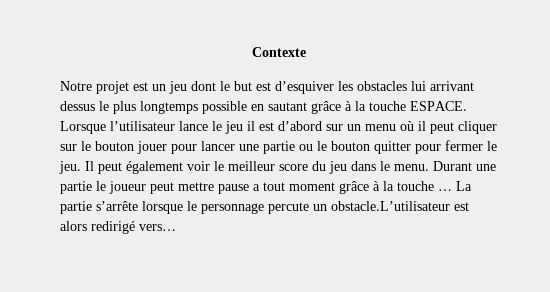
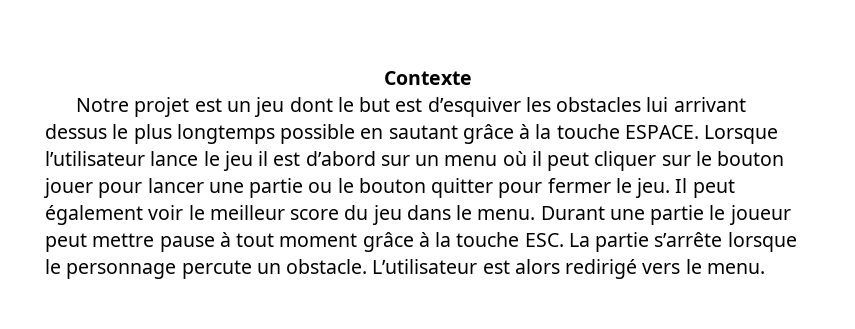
[253,184,260,191] a -> [219,232,231,247] à
[438,189,452,191] … -> [524,233,564,247] ESC.
[331,201,450,211] obstacle.L’utilisateur -> [286,259,478,274] obstacle. L’utilisateur
[139,224,176,231] vers… -> [642,259,765,274] vers le menu.

